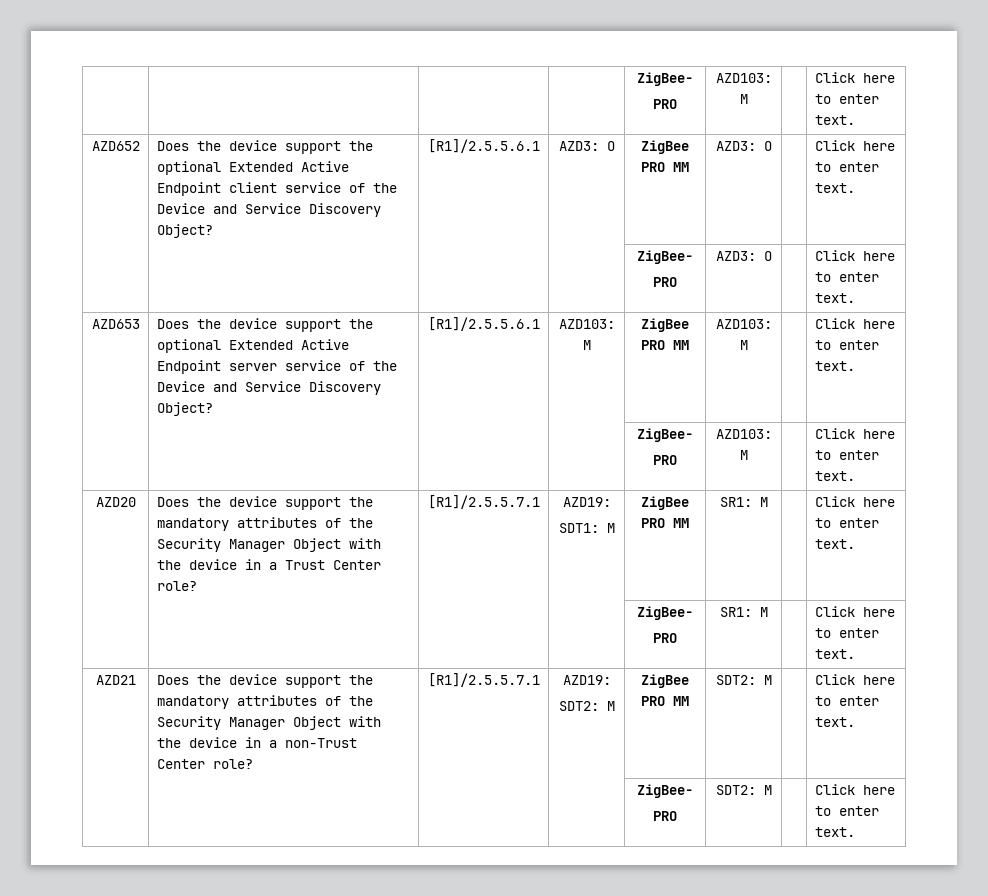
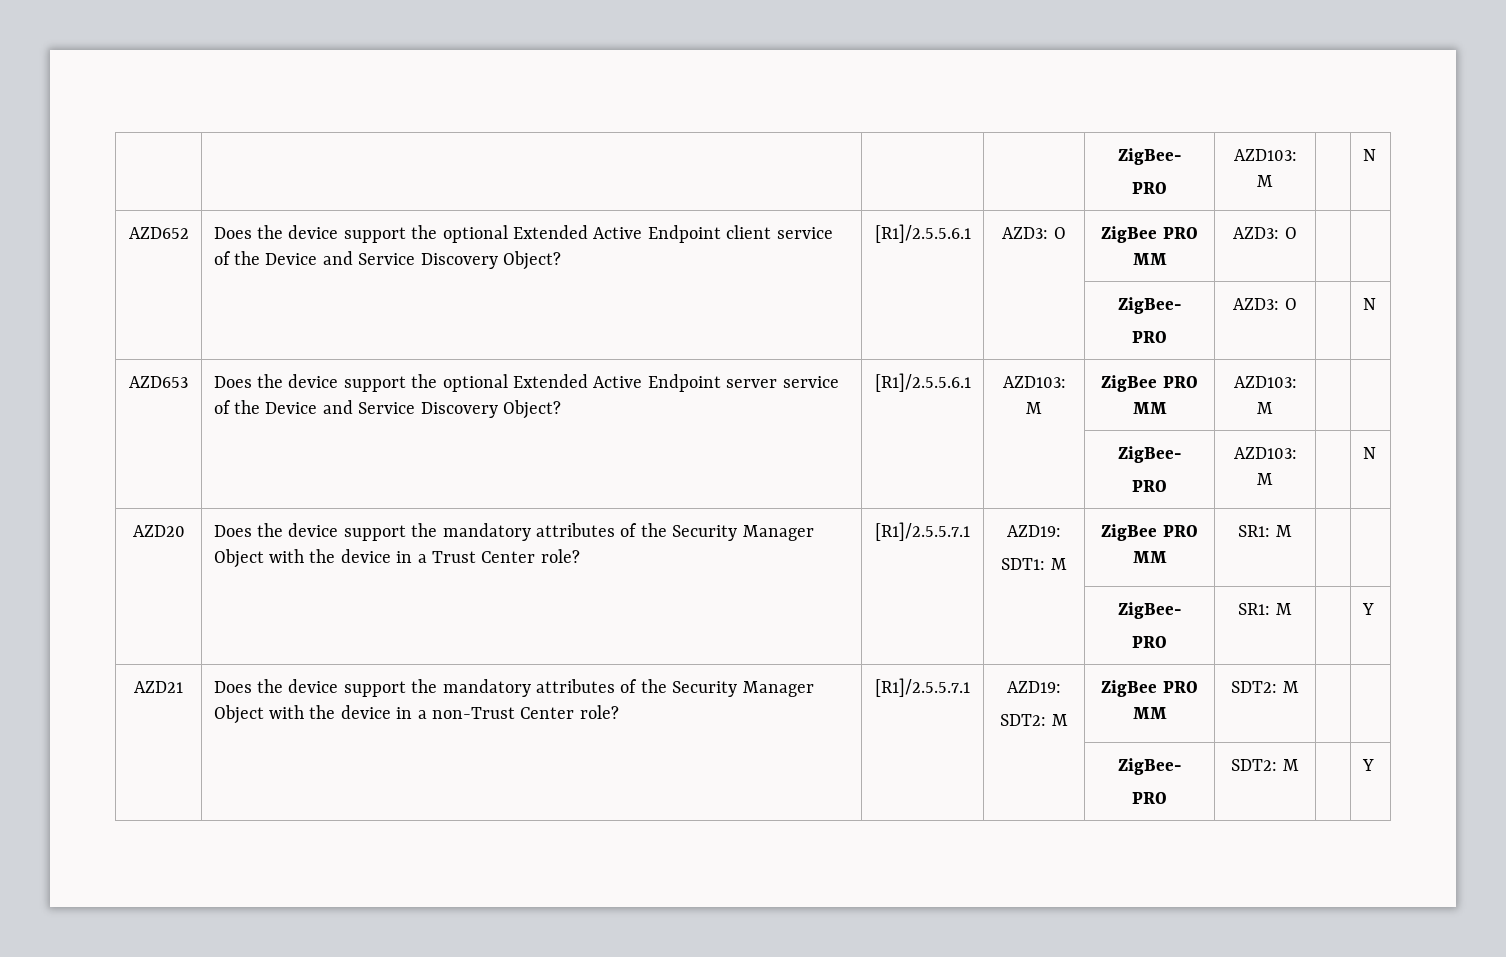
[637,72,693,86] [653,99,677,109] [715,73,772,83] [739,94,748,104] [814,72,895,83] [814,94,879,104] [814,115,855,125] | | | | ZigBee- // PRO | AZD103: M | | Click here to enter text. -> [1117,148,1182,165] [1132,182,1167,194] [1233,149,1297,161] [1257,175,1273,187] [1362,149,1376,161] | | | | ZigBee- // PRO | AZD103: M | | N
[814,140,895,151] [814,162,879,172] [814,183,855,193] Click here to enter text. -> (1297, 233) none
[814,250,895,261] [814,272,879,282] [814,293,855,303] Click here to enter text. -> [1362,298,1376,310] N
[814,318,895,329] [814,340,879,350] [814,361,855,371] [637,428,693,442] [653,455,677,465] [715,429,772,439] [739,450,748,460] [814,428,895,439] [814,450,879,460] [814,471,855,481] Click here to enter text. // | | | | ZigBee- // PRO | AZD103: M | | Click here to enter text. -> [1117,446,1182,463] [1132,480,1167,492] [1233,447,1297,459] [1257,473,1273,485] [1362,447,1376,459] // | | | | ZigBee- // PRO | AZD103: M | | N
[814,496,895,507] [814,518,879,528] [814,539,855,549] Click here to enter text. -> (1292, 531) none
[814,606,895,617] [814,628,879,638] [814,649,855,659] Click here to enter text. -> [1361,603,1374,615] Y
[814,674,895,685] [814,696,879,706] [814,717,855,727] Click here to enter text. -> (1299, 687) none
[814,784,895,795] [814,806,879,816] [814,827,855,837] Click here to enter text. -> [1361,759,1374,771] Y

